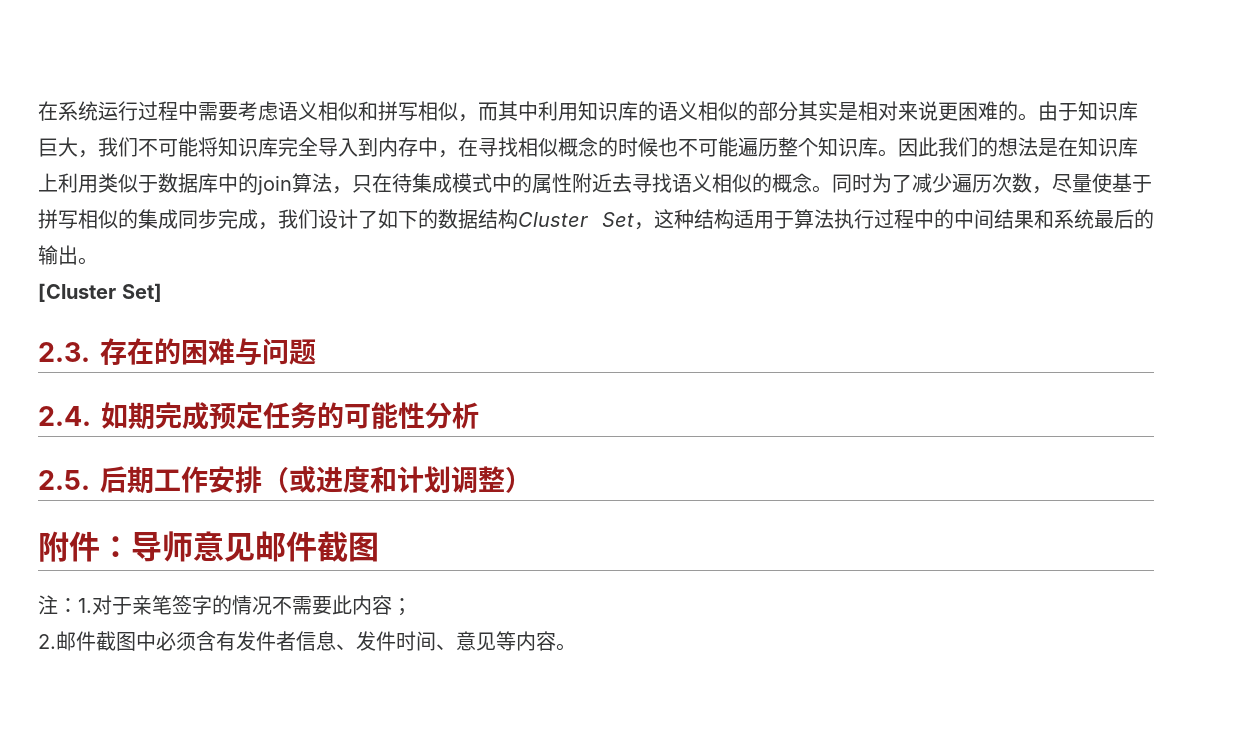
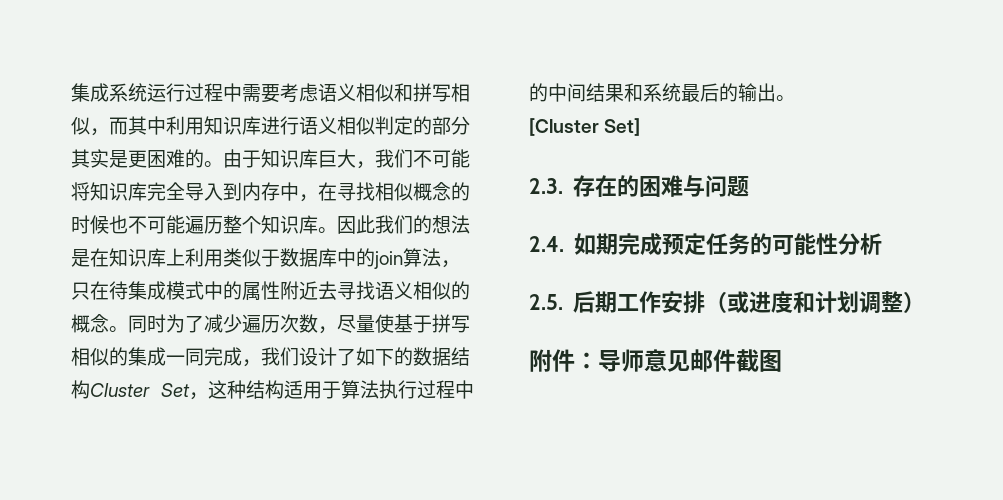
[38,101,58,121] 在 -> [71,83,109,102] 集成
[638,101,738,121] 的语义相似 -> [261,116,413,135] 进行语义相似判定
[858,101,938,121] 相对来说 -> (128, 159) none
[178,209,218,229] 同步 -> [166,348,204,366] 一同
[38,595,412,616] [38,631,576,651] // 注：1.对于亲笔签字的情况不需要此内容； // 2.邮件截图中必须含有发件者信息、发件时间、意见等内容。 -> (782, 361) none

